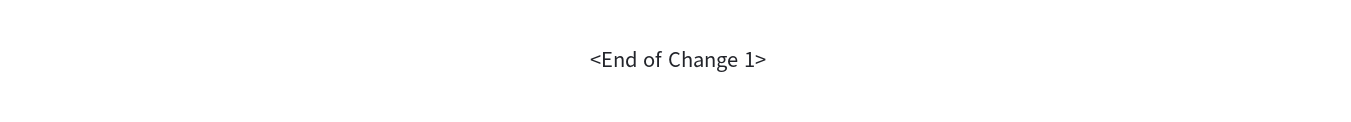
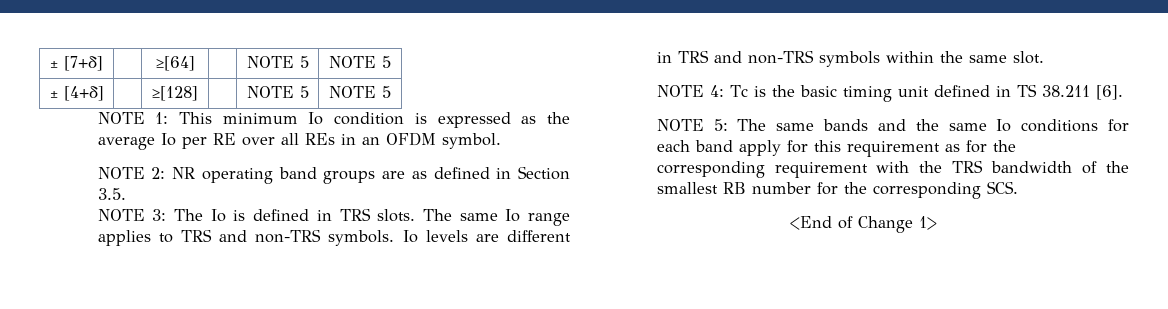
(589, 59) none -> [50,56,103,71] [155,56,195,71] [246,56,309,68] [329,56,391,68] [49,86,104,101] [152,86,198,101] [246,86,309,98] [329,86,391,98] [97,112,571,128] [97,132,501,150] [97,166,570,184] [97,188,126,200] [97,208,570,226] [97,229,571,246] [656,50,1044,67] [656,84,1123,102] [656,119,1129,132] [656,140,1016,157] [656,160,1129,178] [656,181,1018,199] ± [7+δ] | | ≥[64] | | NOTE 5 | NOTE 5 // ± [4+δ] | | ≥[128] | | NOTE 5 | NOTE 5 // NOTE 1: This minimum Io condition is expressed as the average Io per RE over all REs in an OFDM symbol. // NOTE 2: NR operating band groups are as defined in Section 3.5. // NOTE 3: The Io is defined in TRS slots. The same Io range applies to TRS and non-TRS symbols. Io levels are different in TRS and non-TRS symbols within the same slot. // NOTE 4: Tc is the basic timing unit defined in TS 38.211 [6]. // NOTE 5: The same bands and the same Io conditions for each band apply for this requirement as for the corresponding requirement with the TRS bandwidth of the smallest RB number for the corresponding SCS. //

